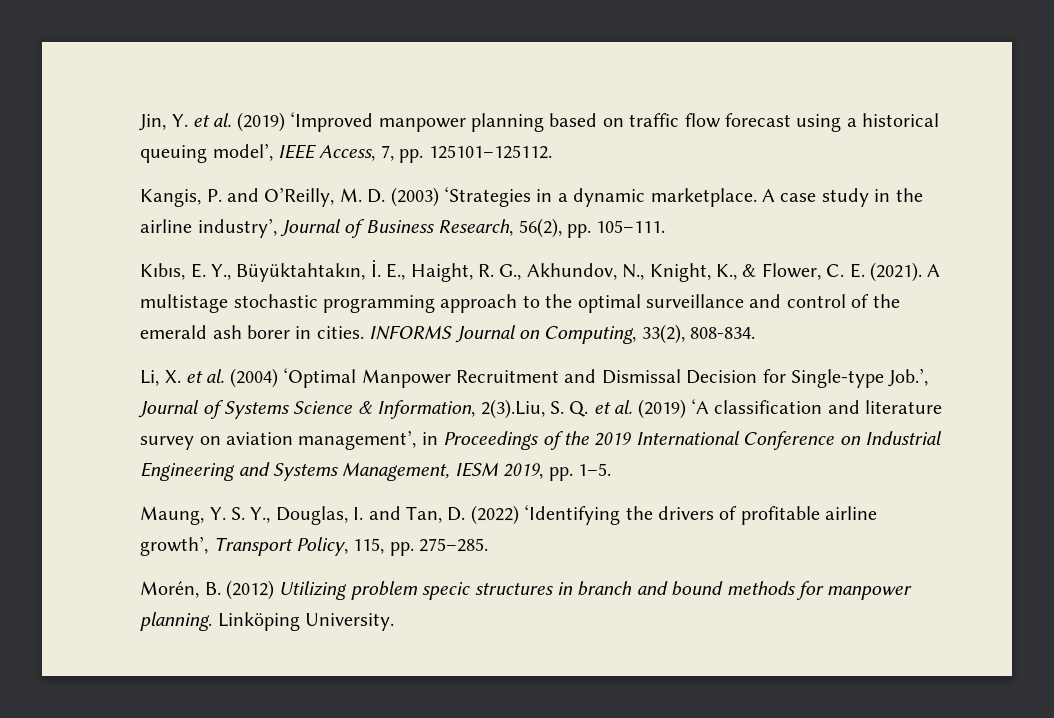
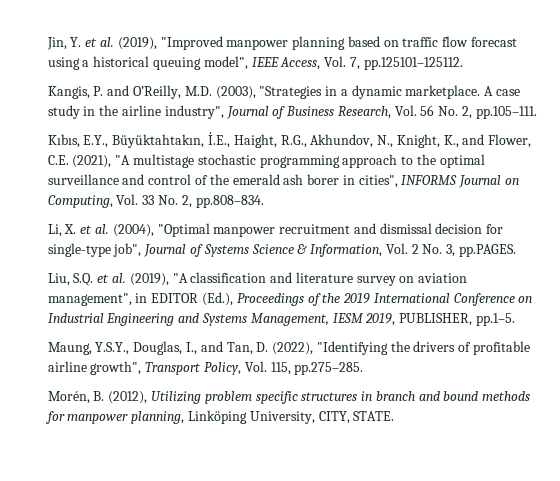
[236,112,374,132] (2019) ‘Improved -> [117,36,223,50] (2019), "Improved
[212,143,273,161] model’, -> [203,56,248,70] model",
[380,145,552,163] 7, pp. 125101–125112. -> [324,56,463,70] Vol. 7, pp.125101–125112.
[339,187,531,207] M. D. (2003) ‘Strategies -> [184,86,323,99] M.D. (2003), "Strategies
[197,218,277,238] industry’, -> [164,105,224,119] industry",
[518,218,666,238] [140,260,941,282] 56(2), pp. 105–111. // Kıbıs, E. Y., Büyüktahtakın, İ. E., Haight, R. G., Akhundov, N., Knight, K., & Flower, C. E. (2021). A -> [394,105,537,119] [47,132,532,148] [47,155,131,168] Vol. 56 No. 2, pp.105–111. // Kıbıs, E.Y., Büyüktahtakın, İ.E., Haight, R.G., Akhundov, N., Knight, K., and Flower, C.E. (2021), "A
[316,326,364,339] cities. -> [358,175,398,188] cities",
[641,324,756,344] 33(2), 808-834. -> [116,194,264,208] Vol. 33 No. 2, pp.808–834.
[229,368,929,388] (2004) ‘Optimal Manpower Recruitment and Dismissal Decision for Single-type Job.’, -> [112,223,504,237] [47,243,142,257] (2004), "Optimal manpower recruitment and dismissal decision for single-type job",
[480,399,709,419] 2(3).Liu, S. Q. et al. (2019) ‘A -> [385,243,516,257] [47,273,188,286] Vol. 2 No. 3, pp.PAGES. // Liu, S.Q. et al. (2019), "A
[298,430,438,450] management’, in -> [47,292,233,306] management", in EDITOR (Ed.),
[548,463,611,481] pp. 1–5. -> [399,313,515,326] PUBLISHER, pp.1–5.
[209,506,364,525] Y. S. Y., Douglas, I. -> [95,341,197,355] Y.S.Y., Douglas, I.,
[470,505,621,525] (2022) ‘Identifying -> [272,341,388,355] (2022), "Identifying
[140,536,209,556] growth’, -> [90,361,142,375] growth",
[353,538,489,556] 115, pp. 275–285. -> [244,361,364,375] Vol. 115, pp.275–285.
[225,580,274,600] (2012) -> [108,391,148,404] (2012),
[422,582,471,600] specic -> [255,391,298,404] specific
[140,612,394,631] planning. Linköping University. -> [131,410,395,424] planning, Linköping University, CITY, STATE.

